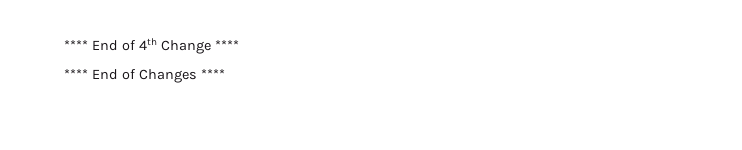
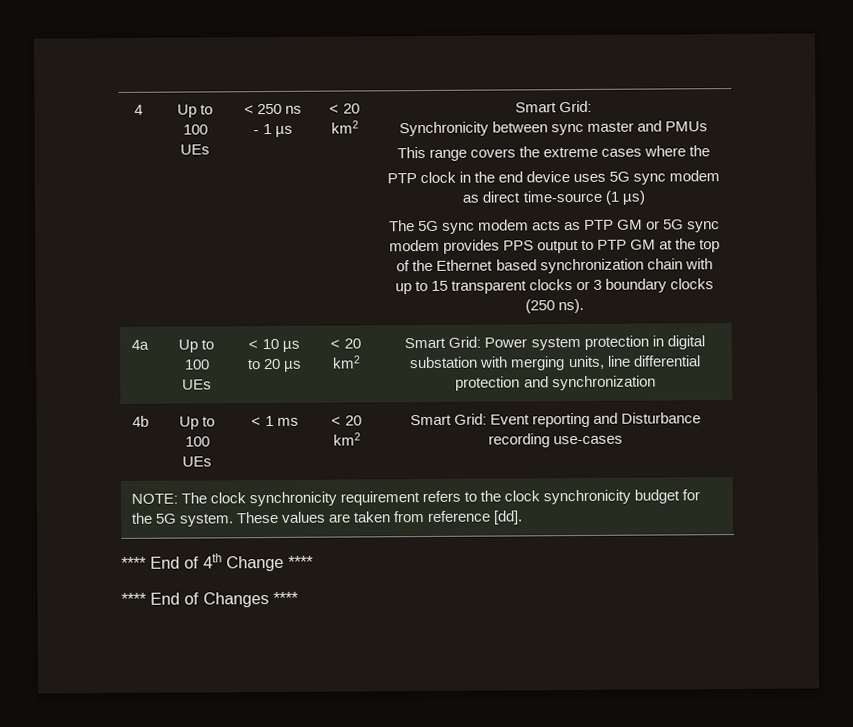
(64, 45) none -> [133,104,143,115] [176,104,214,118] [182,124,208,135] [180,144,210,155] [243,103,303,115] [253,123,293,137] [329,103,360,114] [330,120,359,134] [514,100,593,113] [398,120,709,137] [396,145,711,161] [386,170,721,185] [462,190,645,205] [388,219,721,234] [388,238,721,254] [396,258,713,274] [394,278,715,295] [524,298,585,314] [130,339,149,350] [177,339,215,353] [183,359,210,370] [182,379,212,390] [248,338,300,352] [246,358,303,372] [330,338,361,349] [331,355,361,369] [404,335,705,351] [409,355,701,371] [455,375,656,391] [131,415,149,427] [178,416,216,430] [184,436,210,447] [182,456,212,467] [251,415,299,427] [331,415,362,426] [332,432,361,446] [409,412,702,428] [487,433,624,448] [130,489,701,507] [130,510,524,527] 4 | Up to 100 UEs | < 250 ns - 1 µs | < 20 km2 | Smart Grid: // Synchronicity between sync master and PMUs // This range covers the extreme cases where the // PTP clock in the end device uses 5G sync modem as direct time-source (1 µs) // The 5G sync modem acts as PTP GM or 5G sync modem provides PPS output to PTP GM at the top of the Ethernet based synchronization chain with up to 15 transparent clocks or 3 boundary clocks (250 ns). // 4a | Up to 100 UEs | < 10 µs to 20 µs | < 20 km2 | Smart Grid: Power system protection in digital substation with merging units, line differential protection and synchronization // 4b | Up to 100 UEs | < 1 ms | < 20 km2 | Smart Grid: Event reporting and Disturbance recording use-cases // NOTE: The clock synchronicity requirement refers to the clock synchronicity budget for the 5G system. These values are taken from reference [dd]. //

